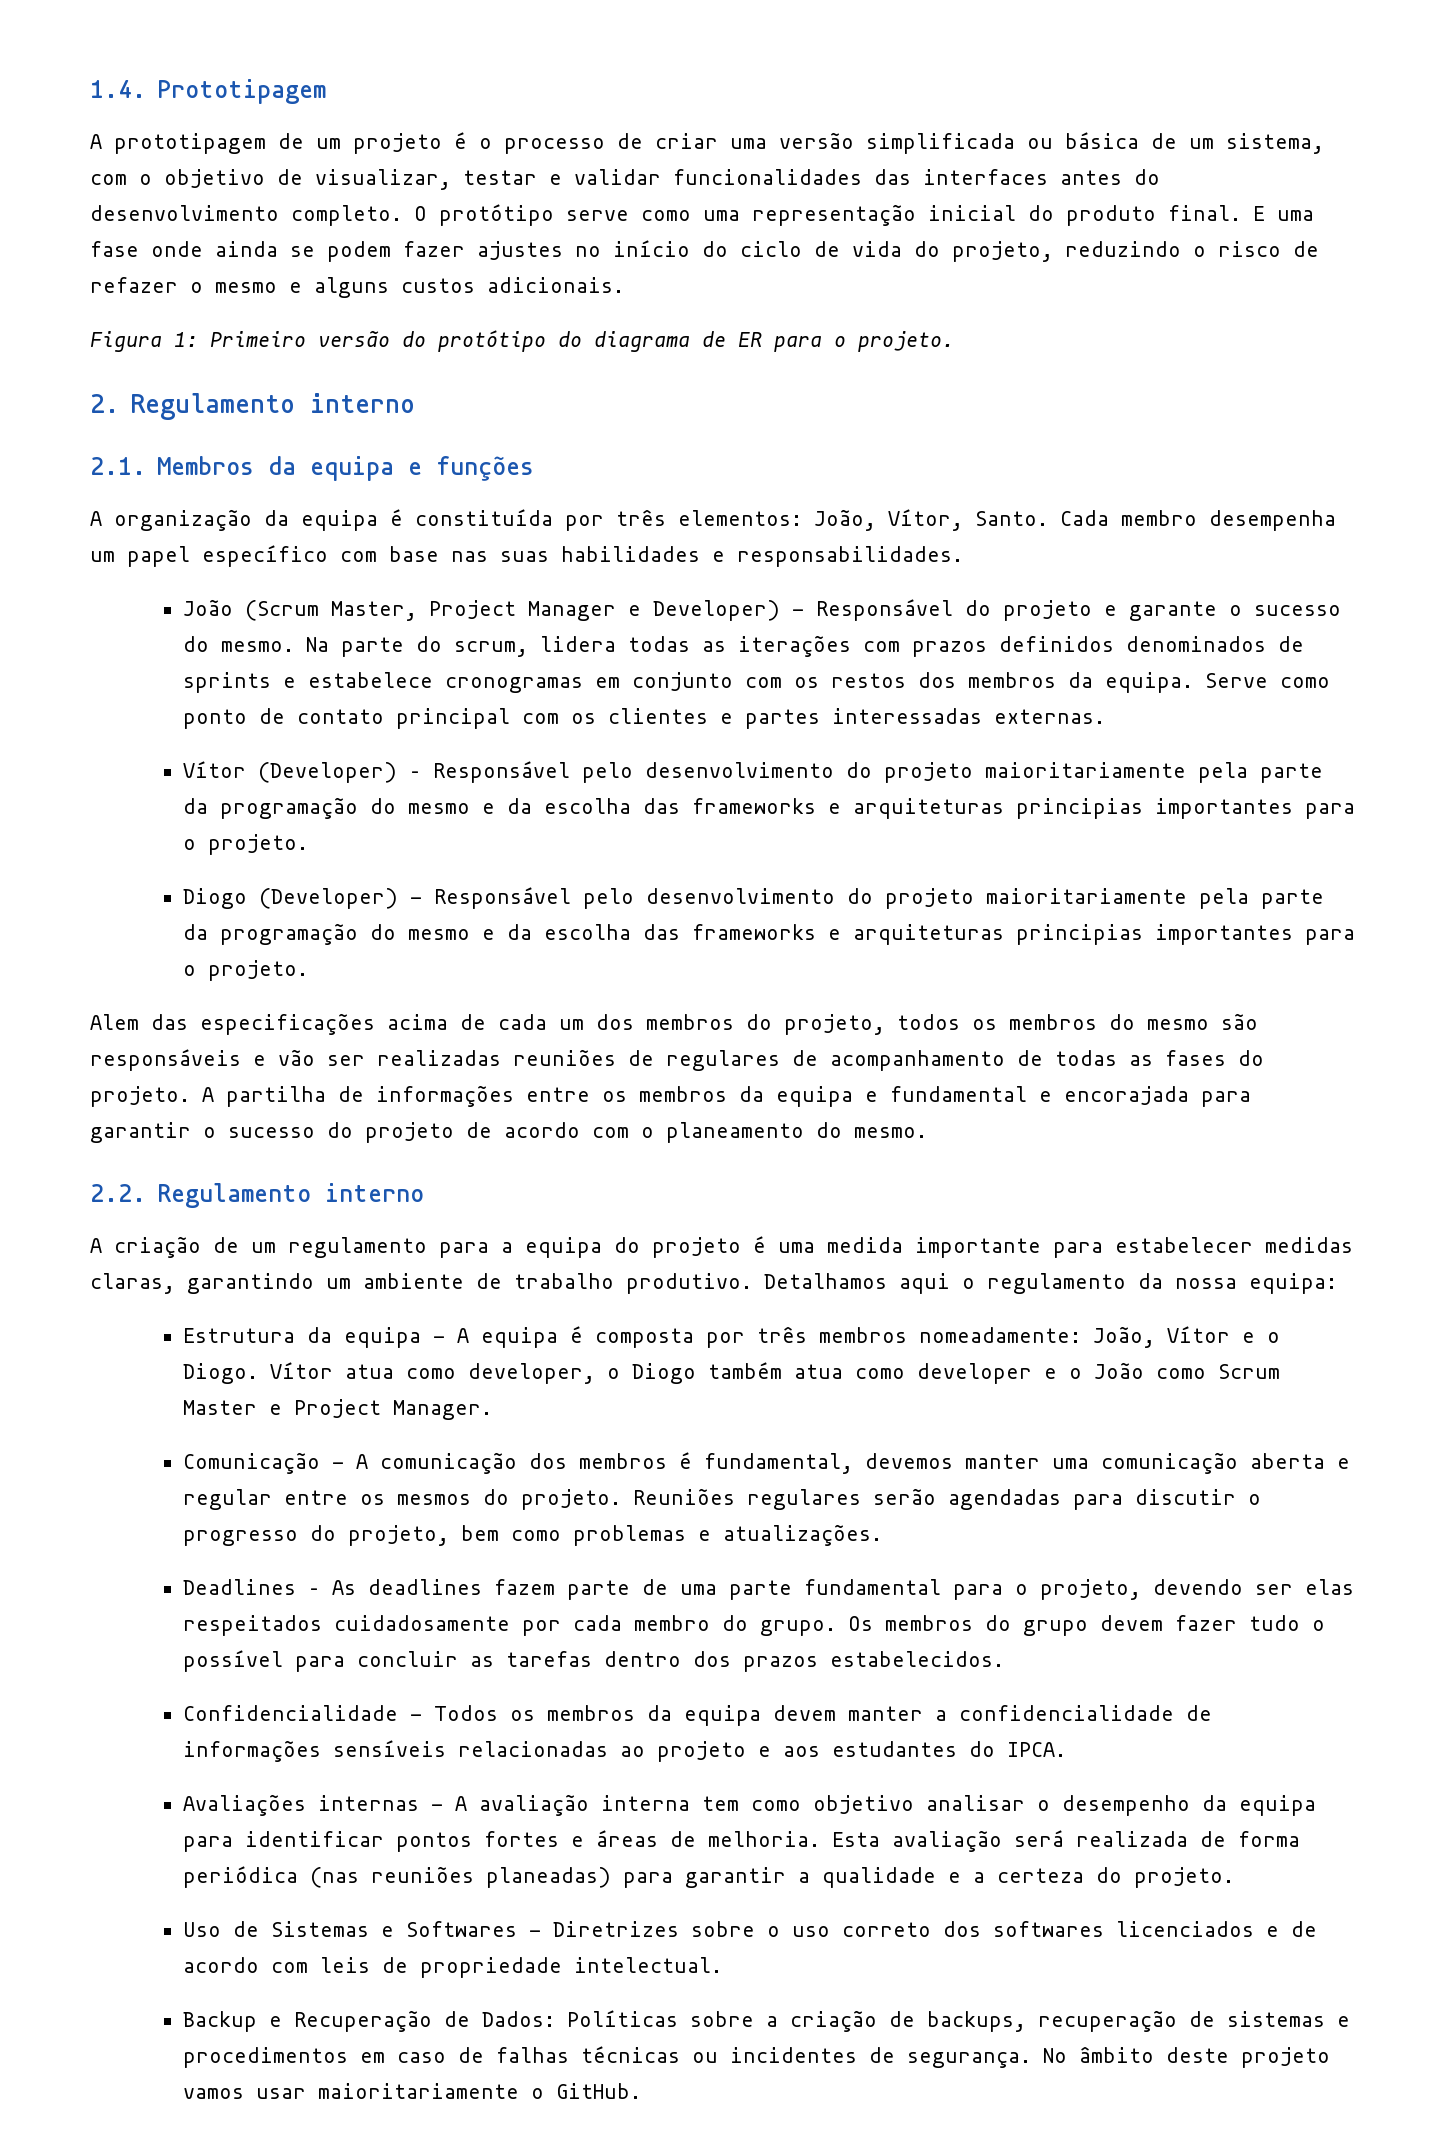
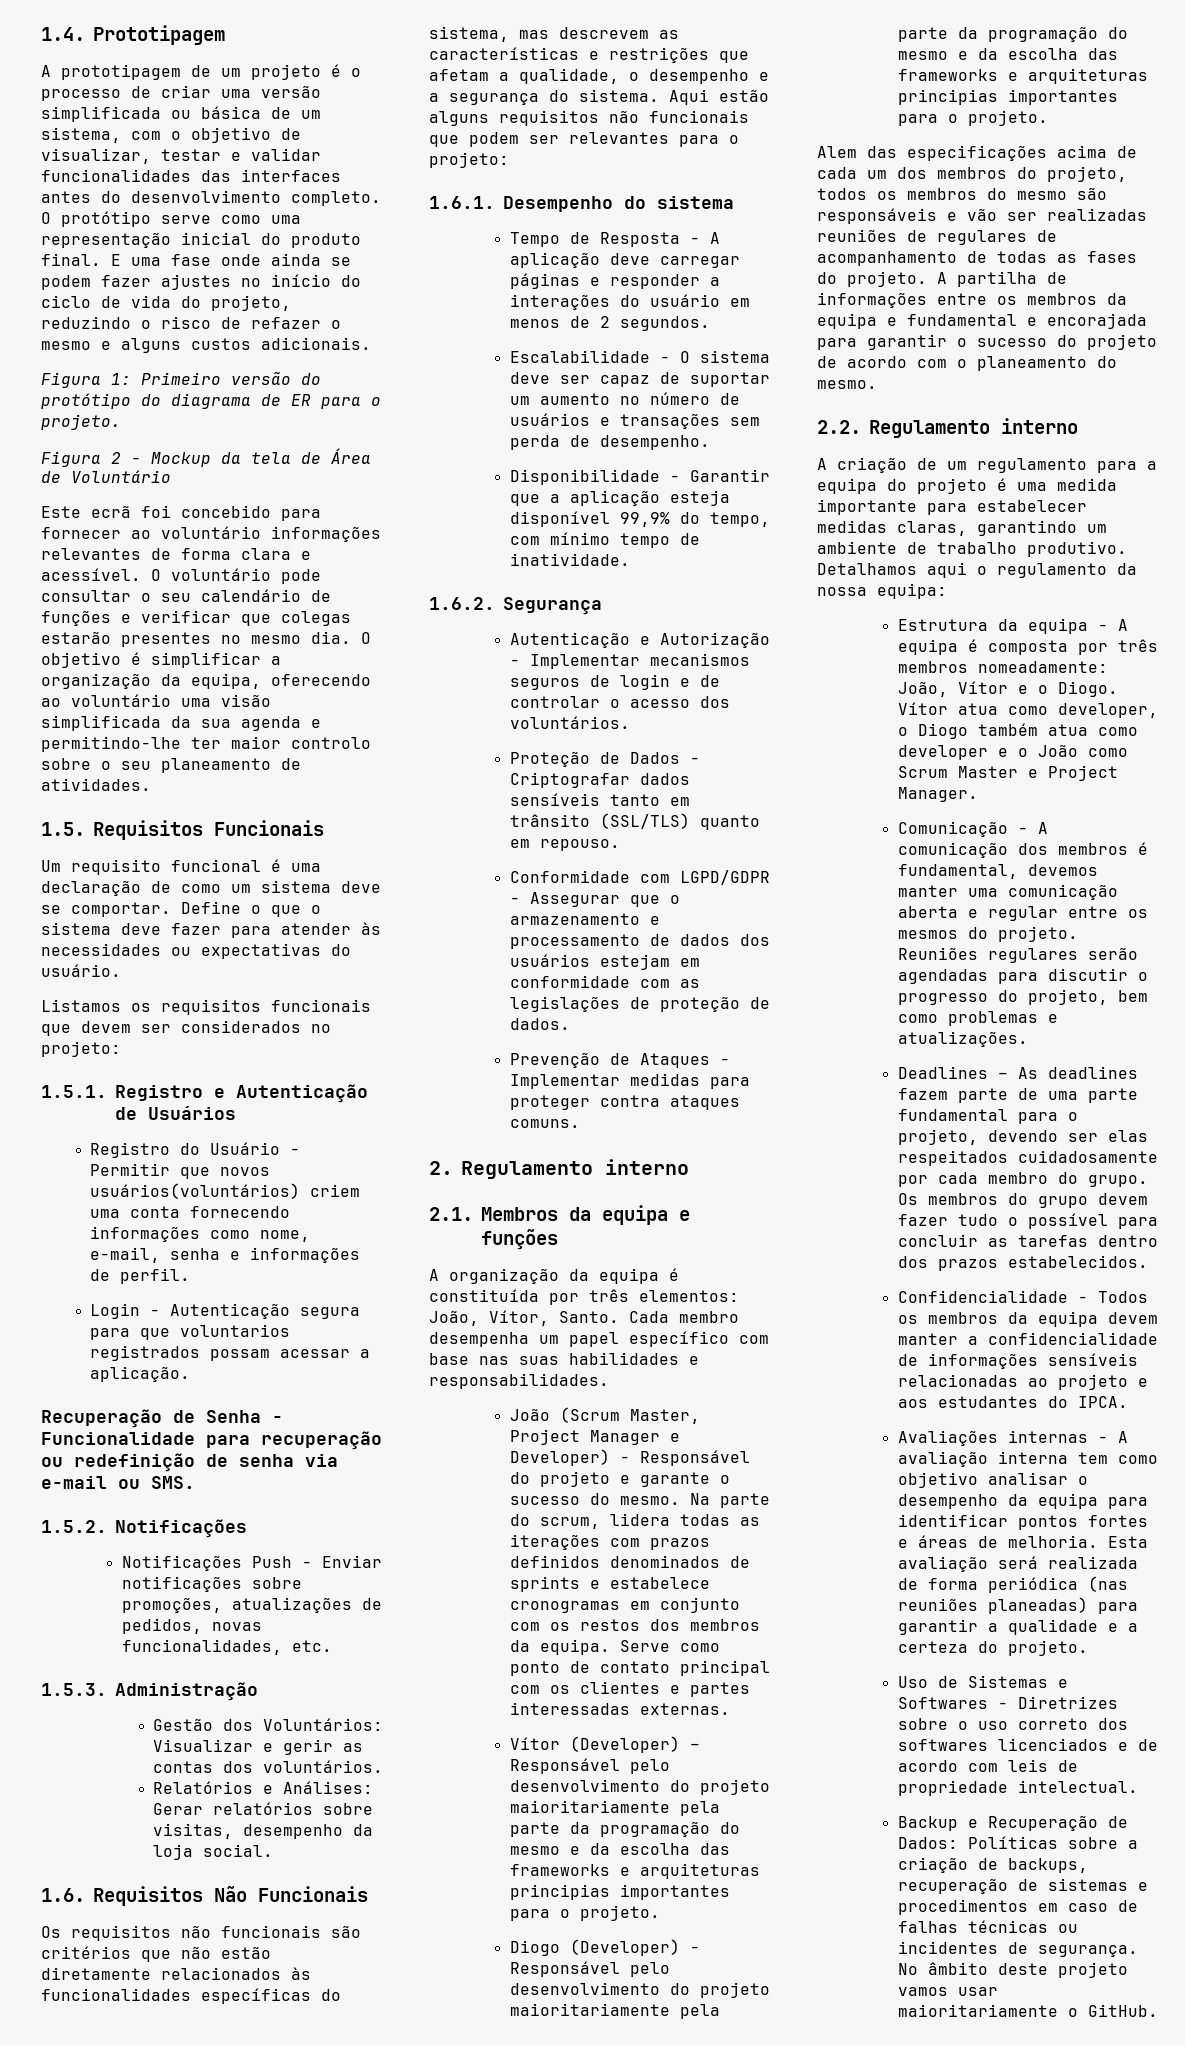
(954, 341) none -> [41,448,371,467] [41,470,171,483] [41,505,321,521] [41,526,381,542] [41,548,311,560] [41,568,321,584] [41,589,331,602] [41,610,351,626] [41,631,371,647] [41,652,281,668] [41,673,371,689] [41,694,271,707] [41,715,321,731] [41,736,371,752] [41,758,301,773] [41,778,151,791] [41,820,324,840] [41,859,321,875] [41,880,381,896] [41,901,321,917] [41,922,381,938] [41,943,351,959] [41,964,121,977] [41,999,371,1015] [41,1020,331,1036] [41,1041,121,1057] [41,1084,368,1103] [115,1106,236,1120] [90,1142,301,1158] [90,1163,271,1179] [90,1183,361,1199] [90,1206,291,1218] [90,1226,311,1242] [90,1247,361,1263] [90,1268,191,1284] [90,1303,361,1319] [90,1324,291,1340] [90,1345,371,1361] [90,1366,191,1382] [41,1409,283,1428] [41,1431,382,1450] [41,1453,338,1472] [41,1476,195,1489] [41,1519,247,1538] [121,1555,382,1571] [121,1576,302,1592] [121,1597,382,1613] [121,1618,262,1634] [121,1639,332,1655] [41,1682,258,1701] [153,1718,384,1731] [153,1739,364,1755] [153,1760,384,1773] [153,1781,374,1794] [153,1802,374,1815] [153,1823,374,1839] [153,1844,274,1860] [41,1886,368,1906] [41,1925,361,1941] [41,1946,271,1962] [41,1967,311,1980] [41,1988,341,2004] [429,26,679,42] [429,47,749,63] [429,68,769,84] [429,89,769,105] [429,110,749,126] [429,132,739,147] [429,152,509,168] [429,196,734,212] [509,232,720,247] [509,252,740,268] [509,273,720,289] [509,294,750,310] [509,316,710,331] [509,350,770,363] [509,372,770,387] [509,392,740,405] [509,413,760,429] [509,435,710,450] [509,469,770,485] [509,490,730,506] [509,511,770,527] [509,532,700,548] [509,553,630,566] [429,597,602,615] [509,632,770,648] [509,653,750,669] [509,674,720,690] [509,696,730,708] [509,716,630,729] [509,752,700,767] [509,772,690,788] [509,793,690,806] [509,813,760,830] [509,839,620,851] [509,870,770,885] [509,892,680,907] [509,913,660,925] [509,934,770,949] [509,954,700,970] [509,975,700,988] [509,996,770,1012] [509,1018,570,1030] [509,1053,730,1068] [509,1073,750,1089] [509,1095,740,1110] [509,1119,580,1128] // Figura 2 - Mockup da tela de Área de Voluntário // Este ecrã foi concebido para fornecer ao voluntário informações relevantes de forma clara e acessível. O voluntário pode consultar o seu calendário de funções e verificar que colegas estarão presentes no mesmo dia. O objetivo é simplificar a organização da equipa, oferecendo ao voluntário uma visão simplificada da sua agenda e permitindo-lhe ter maior controlo sobre o seu planeamento de atividades. // 1.5. Requisitos Funcionais // Um requisito funcional é uma declaração de como um sistema deve se comportar. Define o que o sistema deve fazer para atender às necessidades ou expectativas do usuário. // Listamos os requisitos funcionais que devem ser considerados no projeto: // 1.5.1. Registro e Autenticação de Usuários // Registro do Usuário - Permitir que novos usuários(voluntários) criem uma conta fornecendo informações como nome, e-mail, senha e informações de perfil. // Login - Autenticação segura para que voluntarios registrados possam acessar a aplicação. // Recuperação de Senha - Funcionalidade para recuperação ou redefinição de senha via e-mail ou SMS. // 1.5.2. Notificações // Notificações Push - Enviar notificações sobre promoções, atualizações de pedidos, novas funcionalidades, etc. // 1.5.3. Administração // Gestão dos Voluntários: Visualizar e gerir as contas dos voluntários. // Relatórios e Análises: Gerar relatórios sobre visitas, desempenho da loja social. // 1.6. Requisitos Não Funcionais // Os requisitos não funcionais são critérios que não estão diretamente relacionados às funcionalidades específicas do sistema, mas descrevem as características e restrições que afetam a qualidade, o desempenho e a segurança do sistema. Aqui estão alguns requisitos não funcionais que podem ser relevantes para o projeto: // 1.6.1. Desempenho do sistema // Tempo de Resposta - A aplicação deve carregar páginas e responder a interações do usuário em menos de 2 segundos. // Escalabilidade - O sistema deve ser capaz de suportar um aumento no número de usuários e transações sem perda de desempenho. // Disponibilidade - Garantir que a aplicação esteja disponível 99,9% do tempo, com mínimo tempo de inatividade. // 1.6.2. Segurança // Autenticação e Autorização - Implementar mecanismos seguros de login e de controlar o acesso dos voluntários. // Proteção de Dados - Criptografar dados sensíveis tanto em trânsito (SSL/TLS) quanto em repouso. // Conformidade com LGPD/GDPR - Assegurar que o armazenamento e processamento de dados dos usuários estejam em conformidade com as legislações de proteção de dados. // Prevenção de Ataques - Implementar medidas para proteger contra ataques comuns.

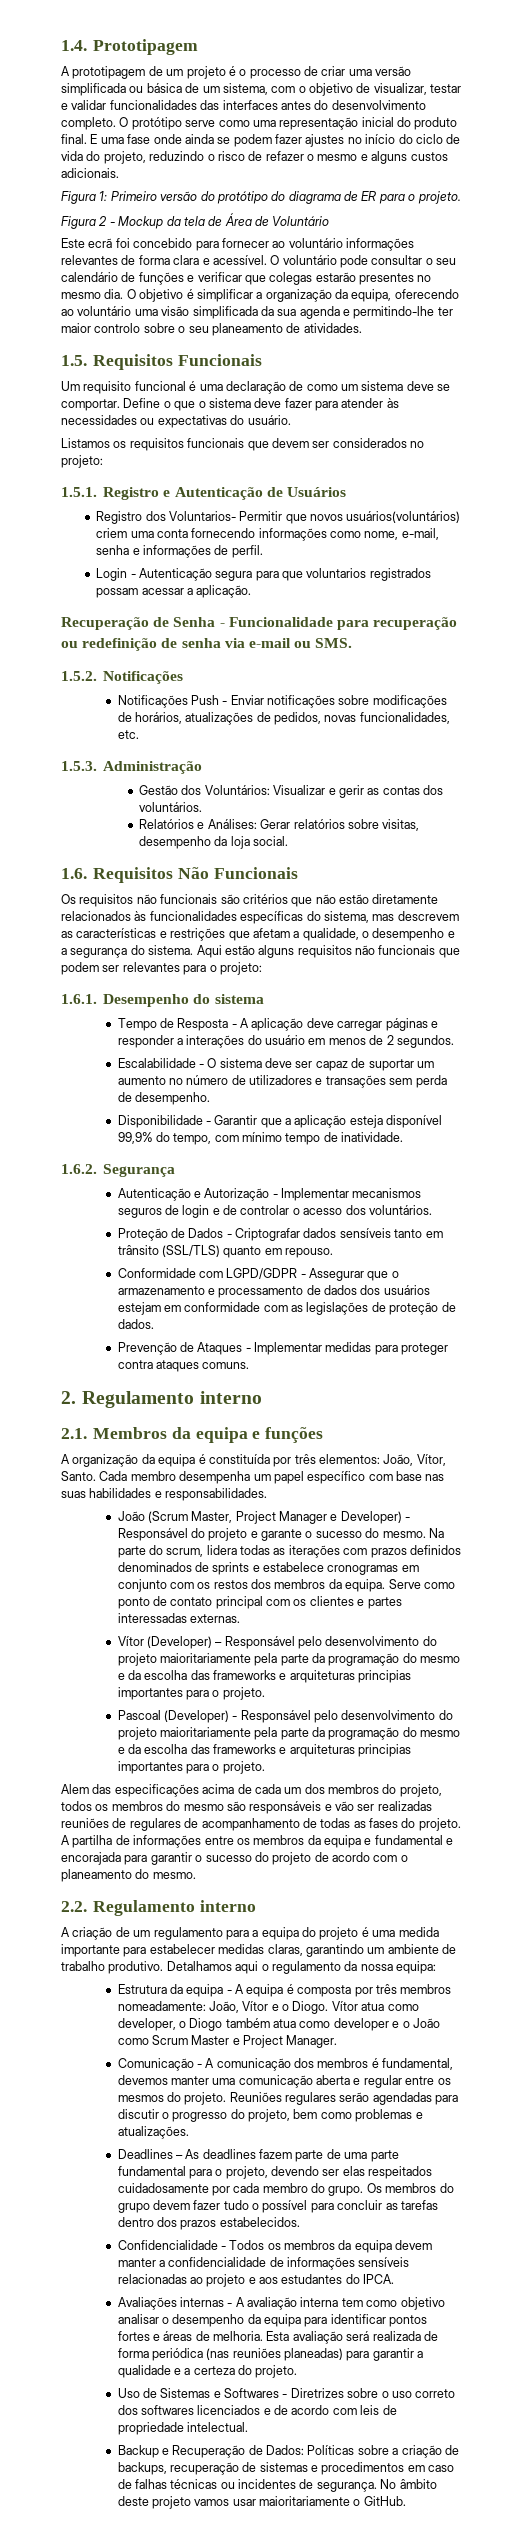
[180,1142,301,1155] do Usuário - -> [145,511,236,521] dos Voluntarios-
[121,1598,222,1613] promoções, -> [372,695,447,708] [117,712,182,724] modificações de horários,
[509,413,590,426] usuários -> [249,1075,313,1085] utilizadores
[509,1940,560,1956] Diogo -> [117,1710,161,1720] Pascoal

